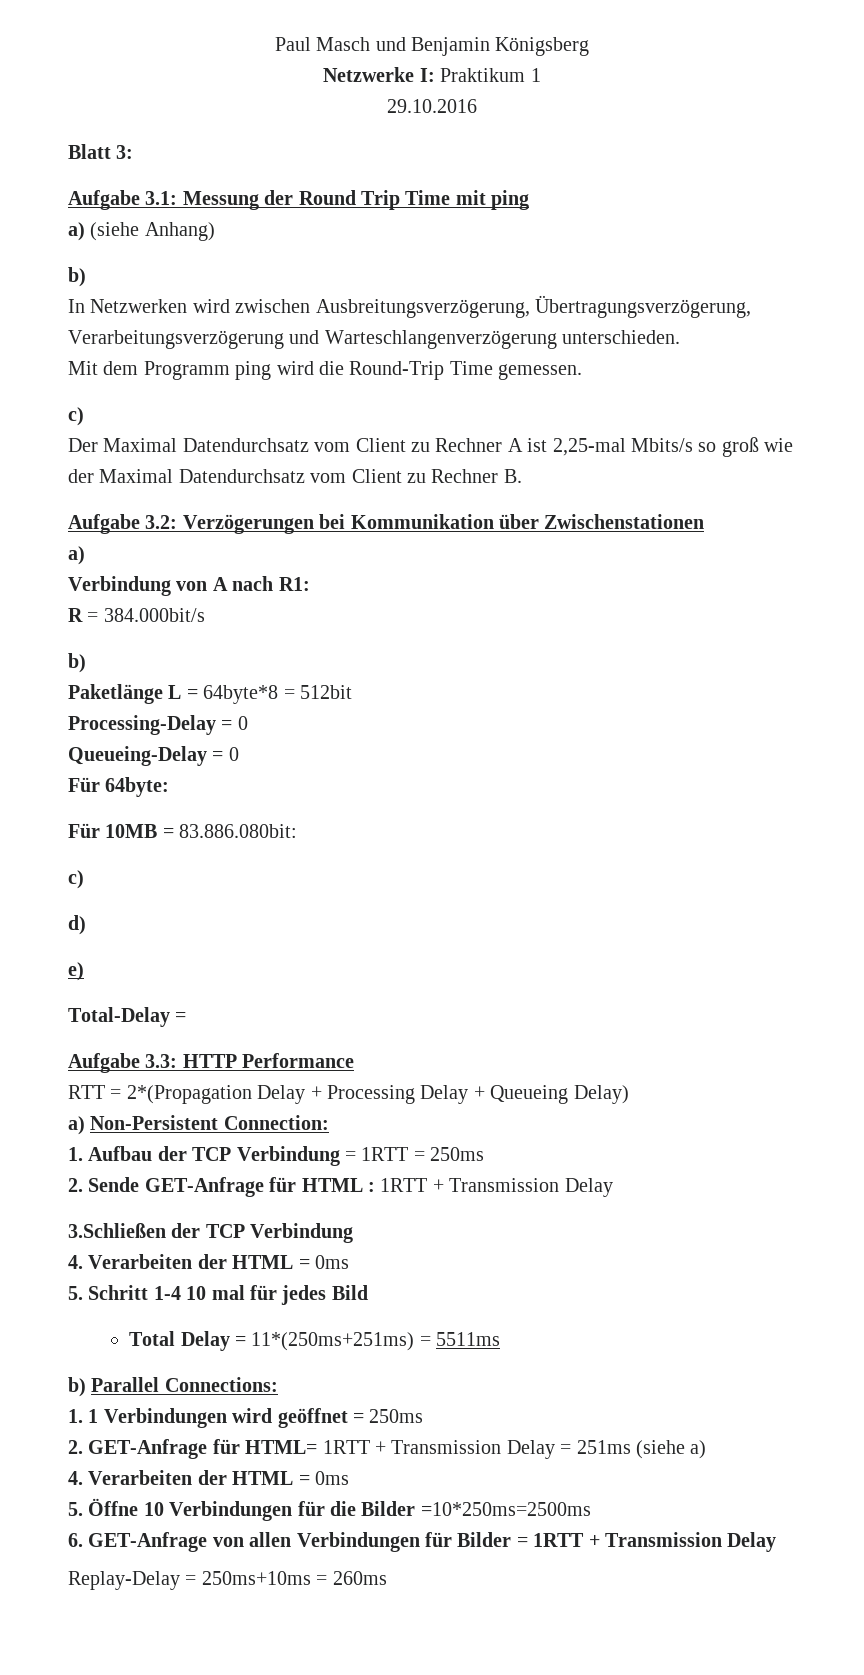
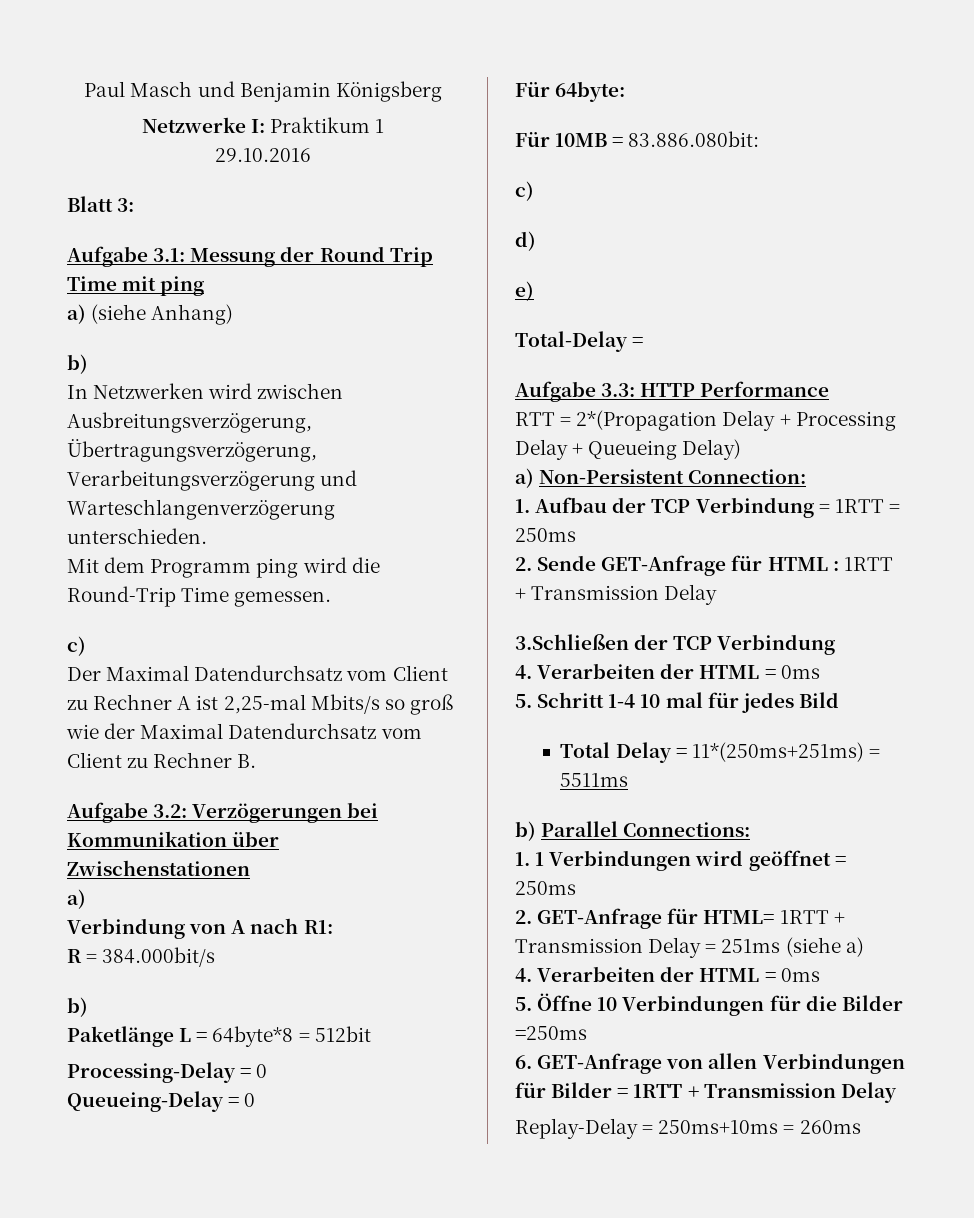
[420,1502,591,1516] =10*250ms=2500ms -> [515,1026,587,1040] =250ms

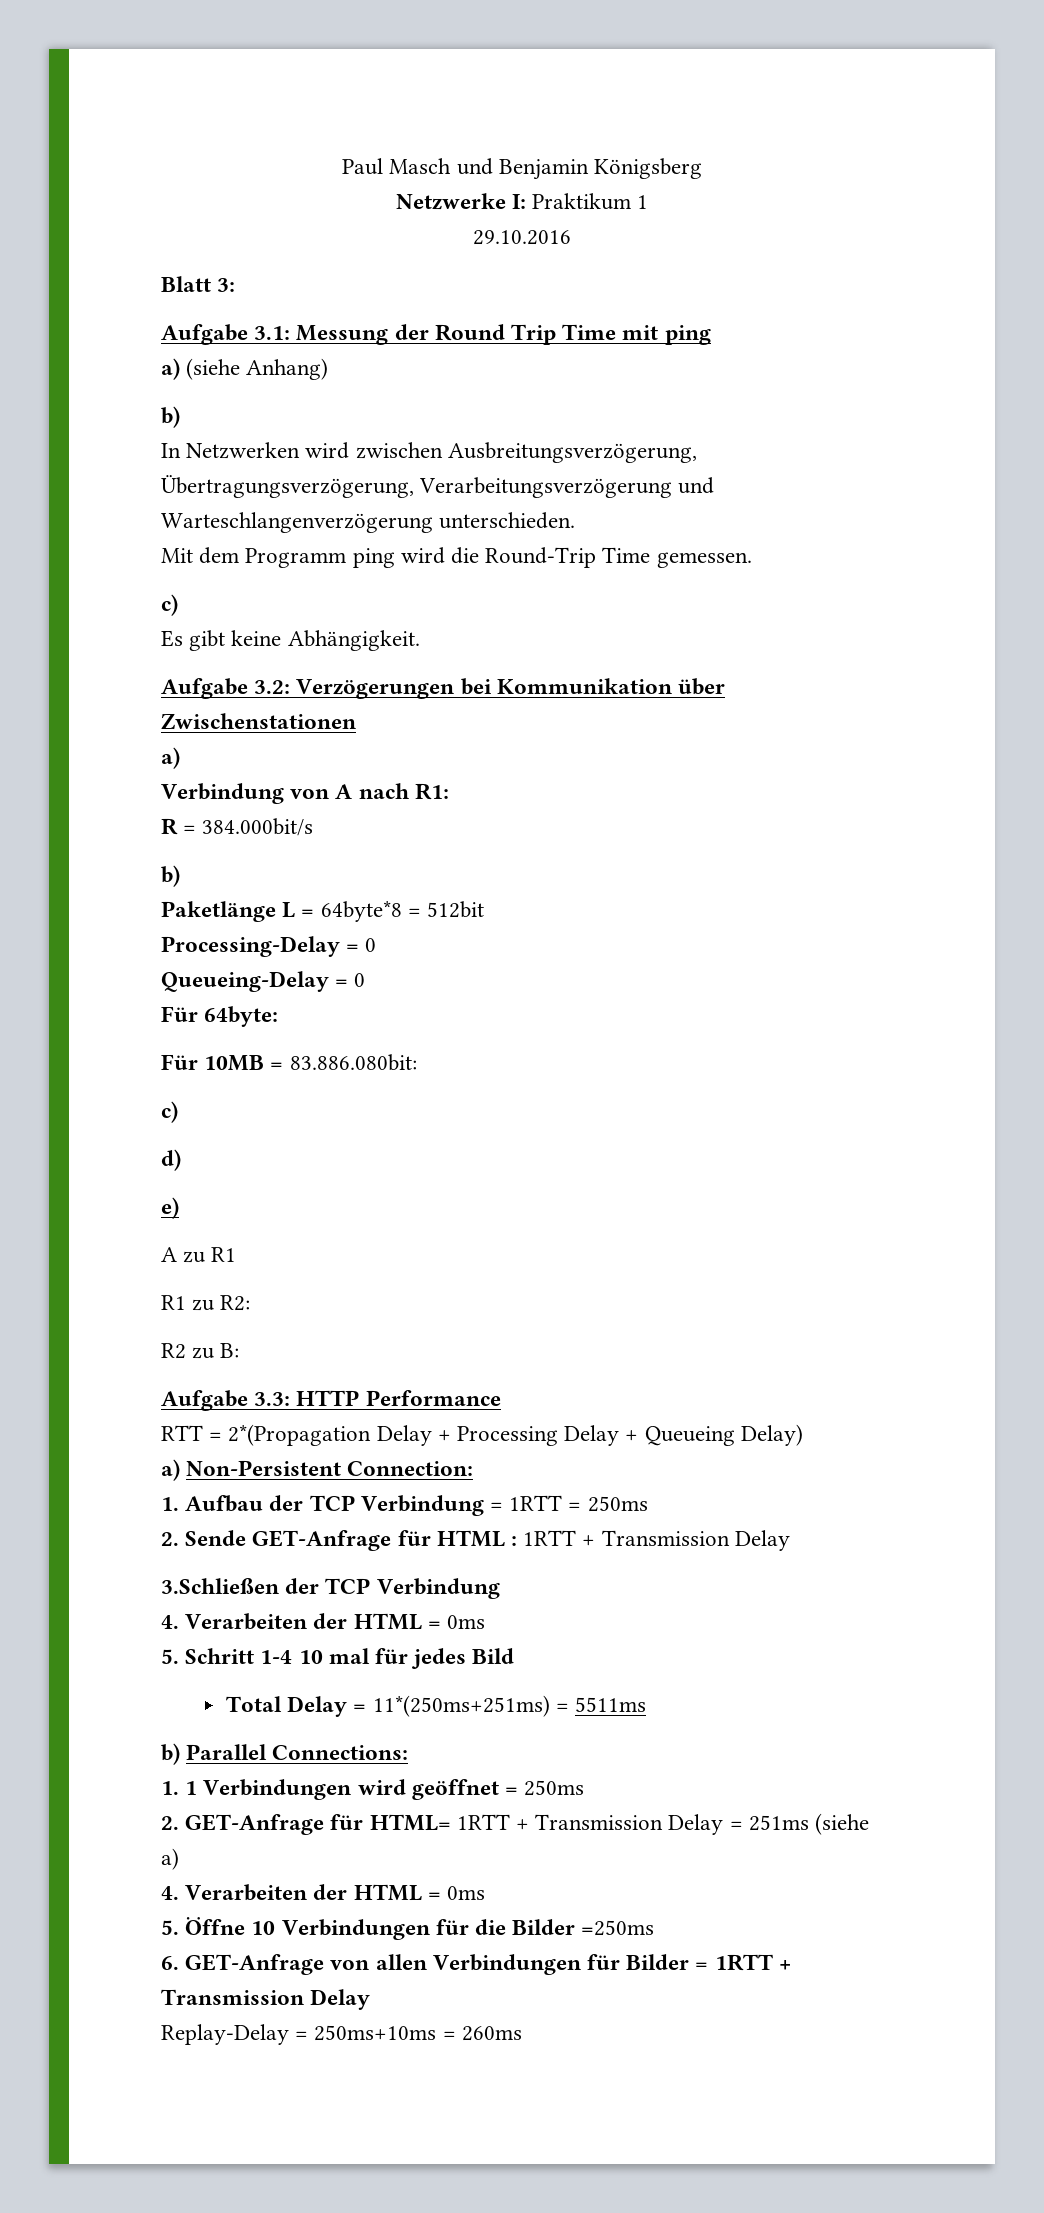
[67,665,448,681] [67,694,453,715] [66,723,422,739] [67,752,257,768] Der Maximal Datendurchsatz vom Client zu Rechner A ist 2,25-mal Mbits/s so groß wie der Maximal Datendurchsatz vom Client zu Rechner B. -> [161,630,420,651] Es gibt keine Abhängigkeit.
[515,331,644,352] Total-Delay = -> [161,1247,237,1263] [161,1295,251,1311] [161,1343,240,1359] A zu R1 // R1 zu R2: // R2 zu B:

